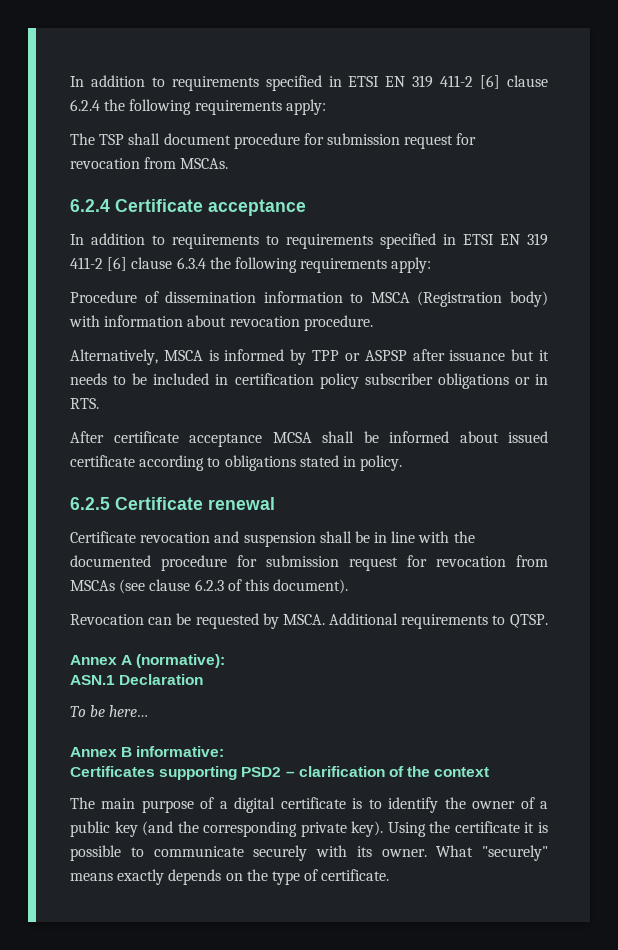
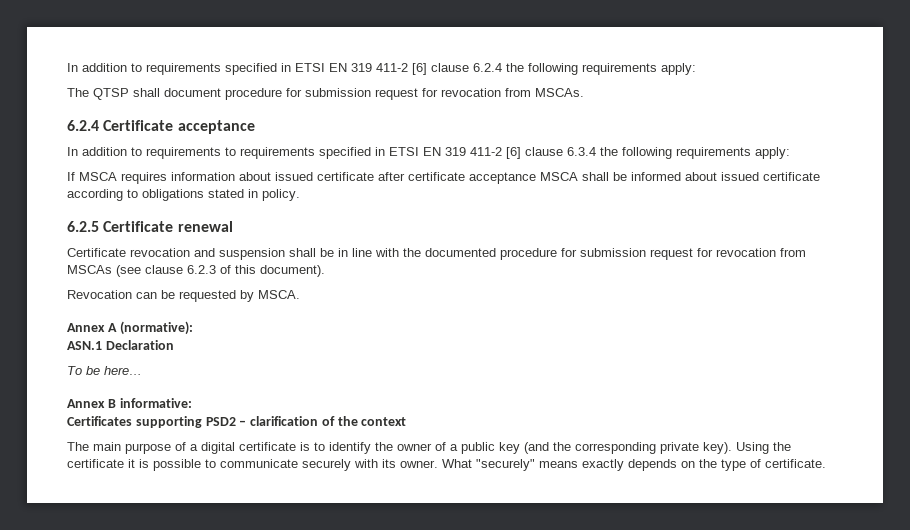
[99,134,125,145] TSP -> [93,88,129,100] QTSP
[70,291,548,307] [69,315,373,331] [70,349,549,365] [70,373,548,389] [70,398,99,409] [70,431,104,443] Procedure of dissemination information to MSCA (Registration body) with information about revocation procedure. // Alternatively, MSCA is informed by TPP or ASPSP after issuance but it needs to be included in certification policy subscriber obligations or in RTS. // After -> [67,172,405,184] If MSCA requires information about issued certificate after
[272,432,312,443] MCSA -> [540,172,578,181] MSCA
[329,613,548,629] Additional requirements to QTSP. -> (300, 294) none

